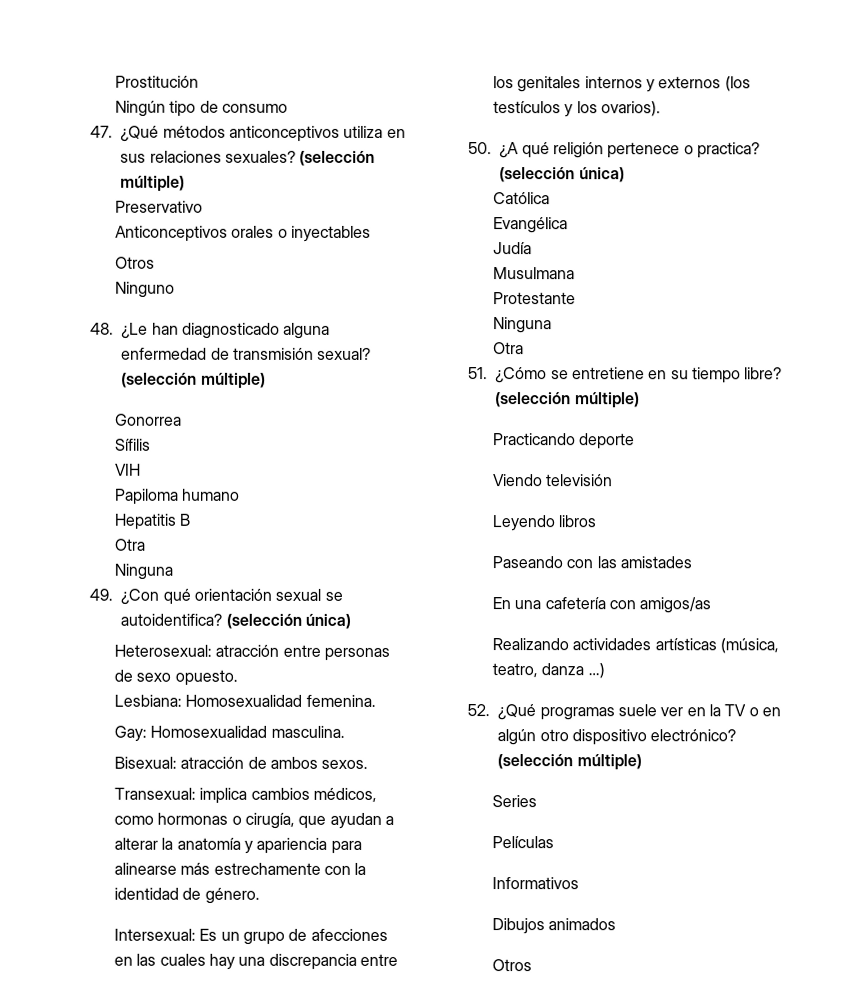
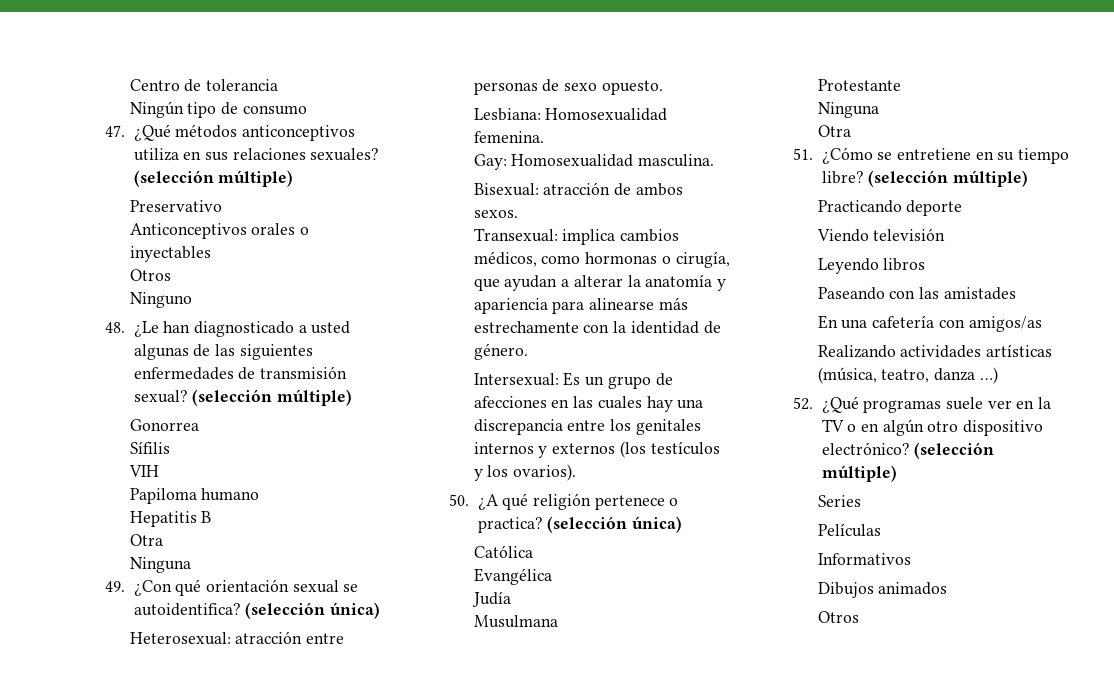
[114,75,199,88] Prostitución -> [129,79,279,92] Centro de tolerancia
[283,322,331,339] [121,347,208,360] alguna enfermedad -> [298,321,351,334] [133,344,313,360] [133,367,234,380] a usted algunas de las siguientes enfermedades

